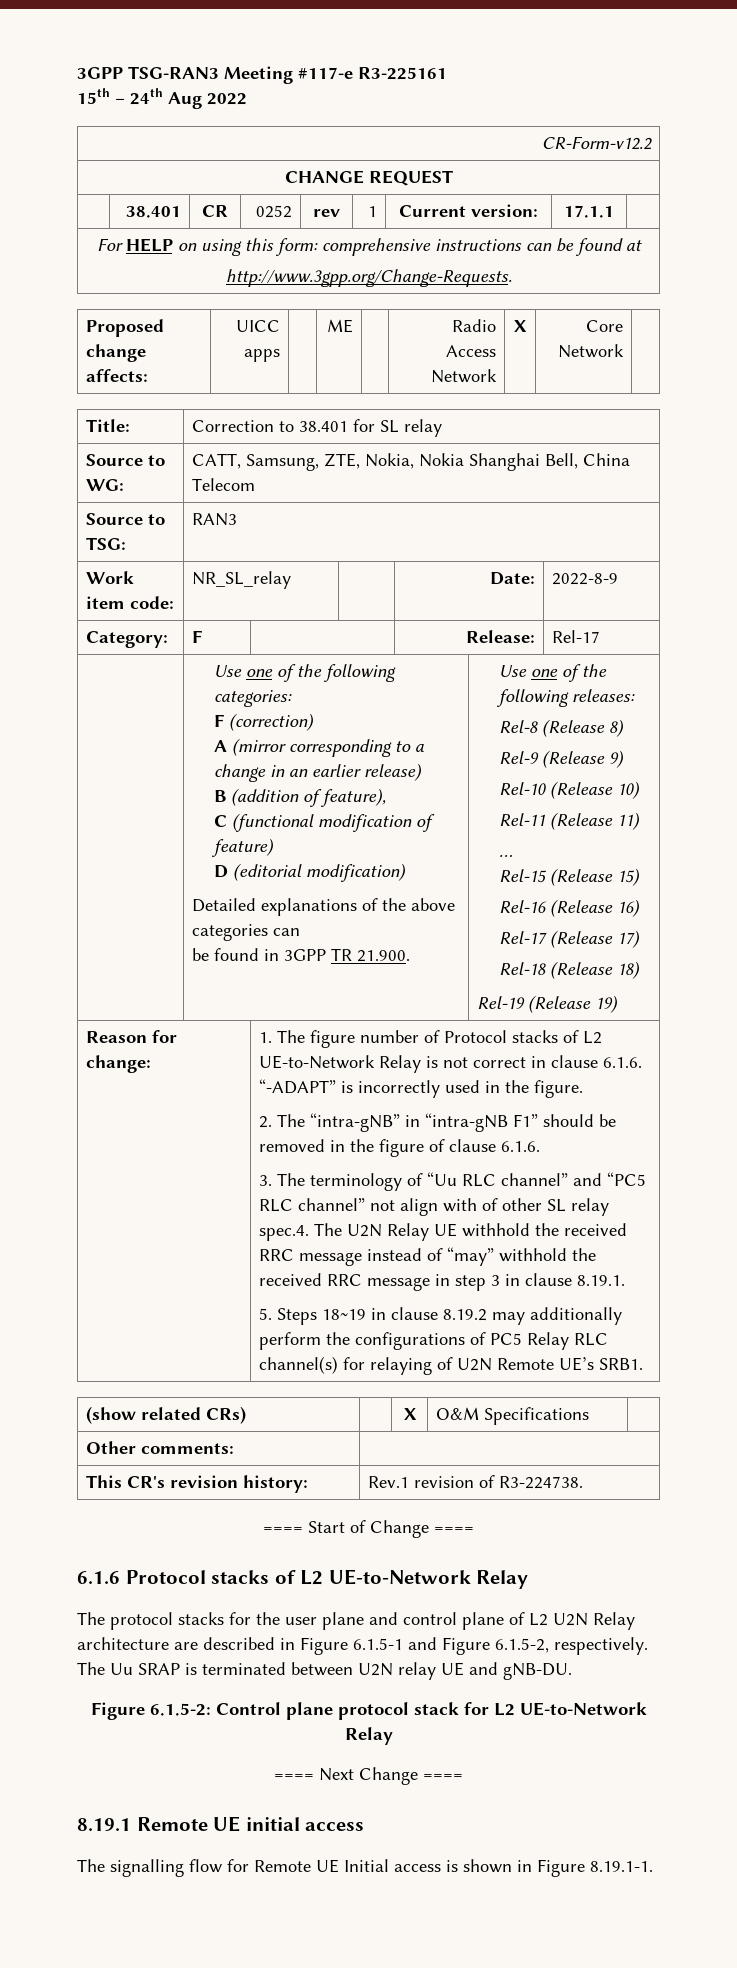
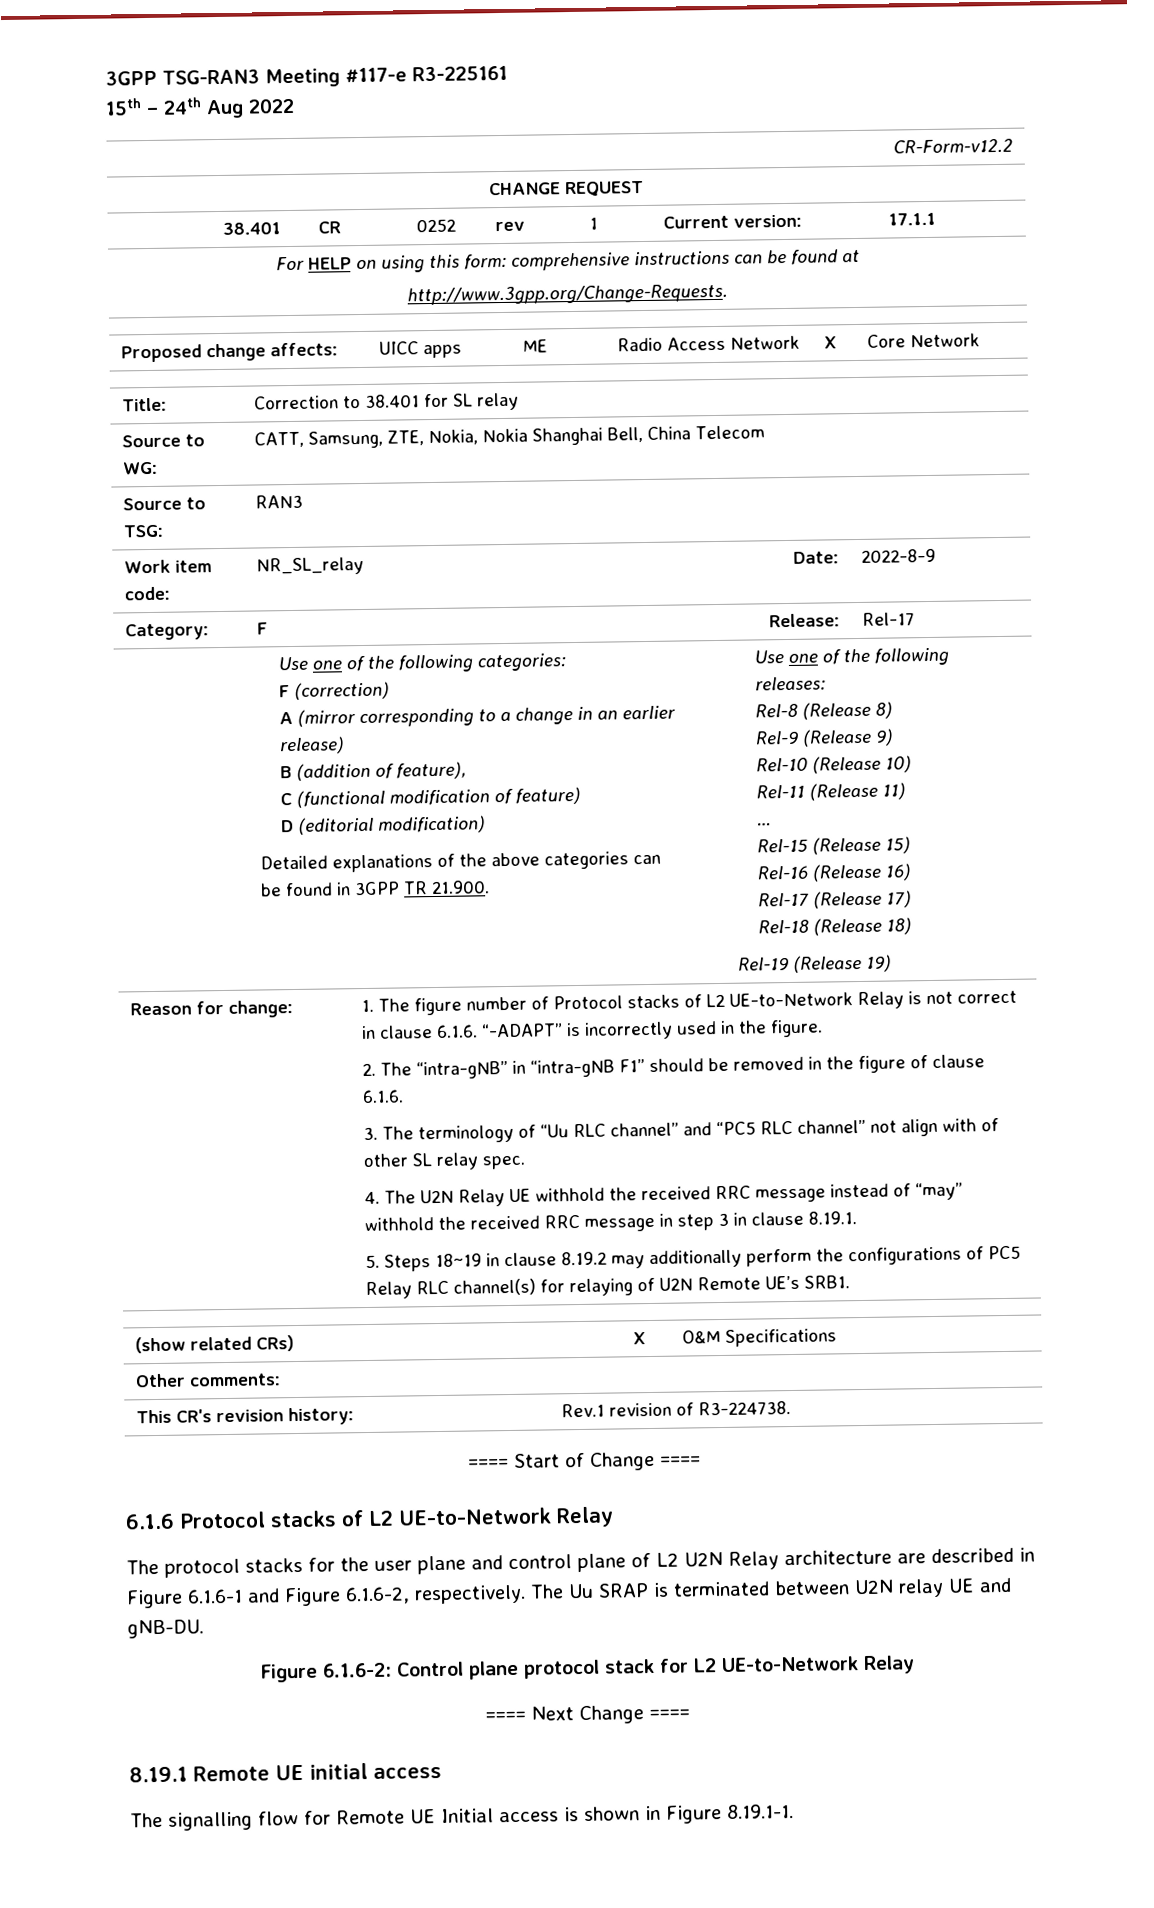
[259,1225,310,1241] spec.4. -> [481,1155,526,1170] [363,1191,380,1205] spec. // 4.
[353,1638,403,1650] 6.1.5-1 -> [187,1588,243,1604] 6.1.6-1
[495,1638,549,1653] 6.1.5-2, -> [345,1586,410,1605] 6.1.6-2,
[149,1703,211,1716] 6.1.5-2: -> [323,1662,392,1678] 6.1.6-2:

